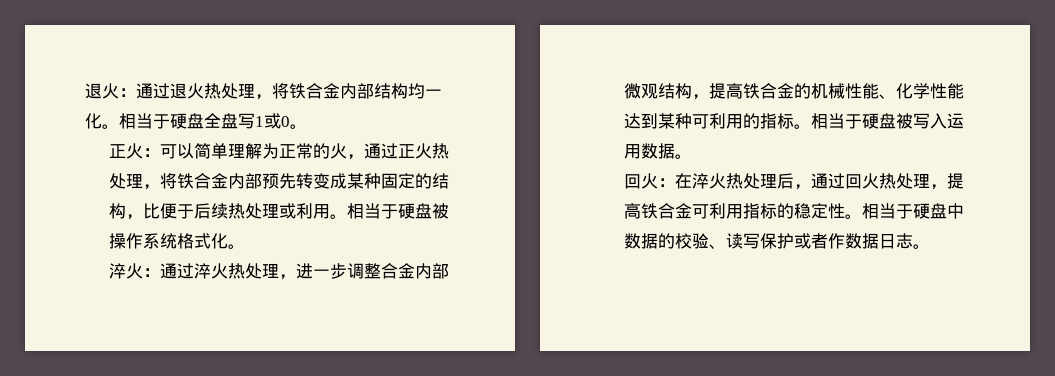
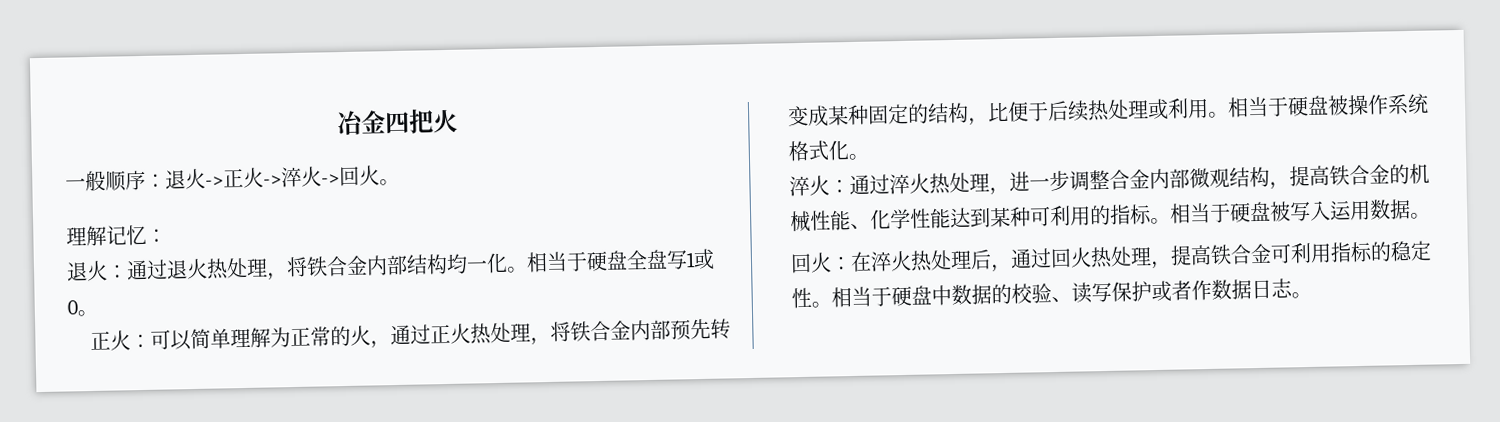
(85, 91) none -> [336,109,458,136] [65,165,400,192] [66,224,167,247] 冶金四把火 // 一般顺序：退火->正火->淬火->回火。 // 理解记忆： //

